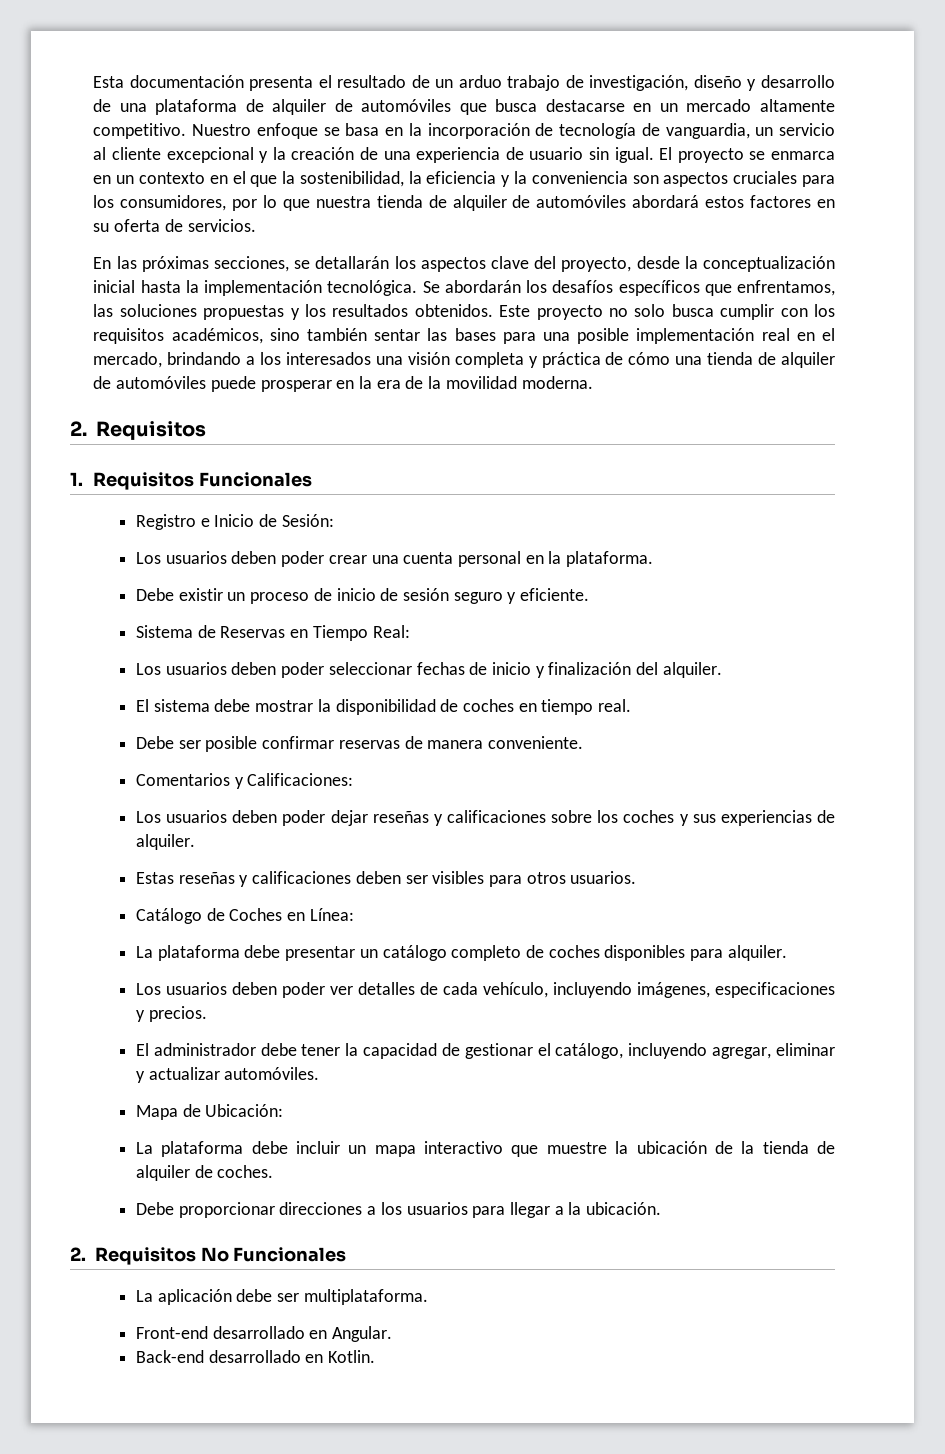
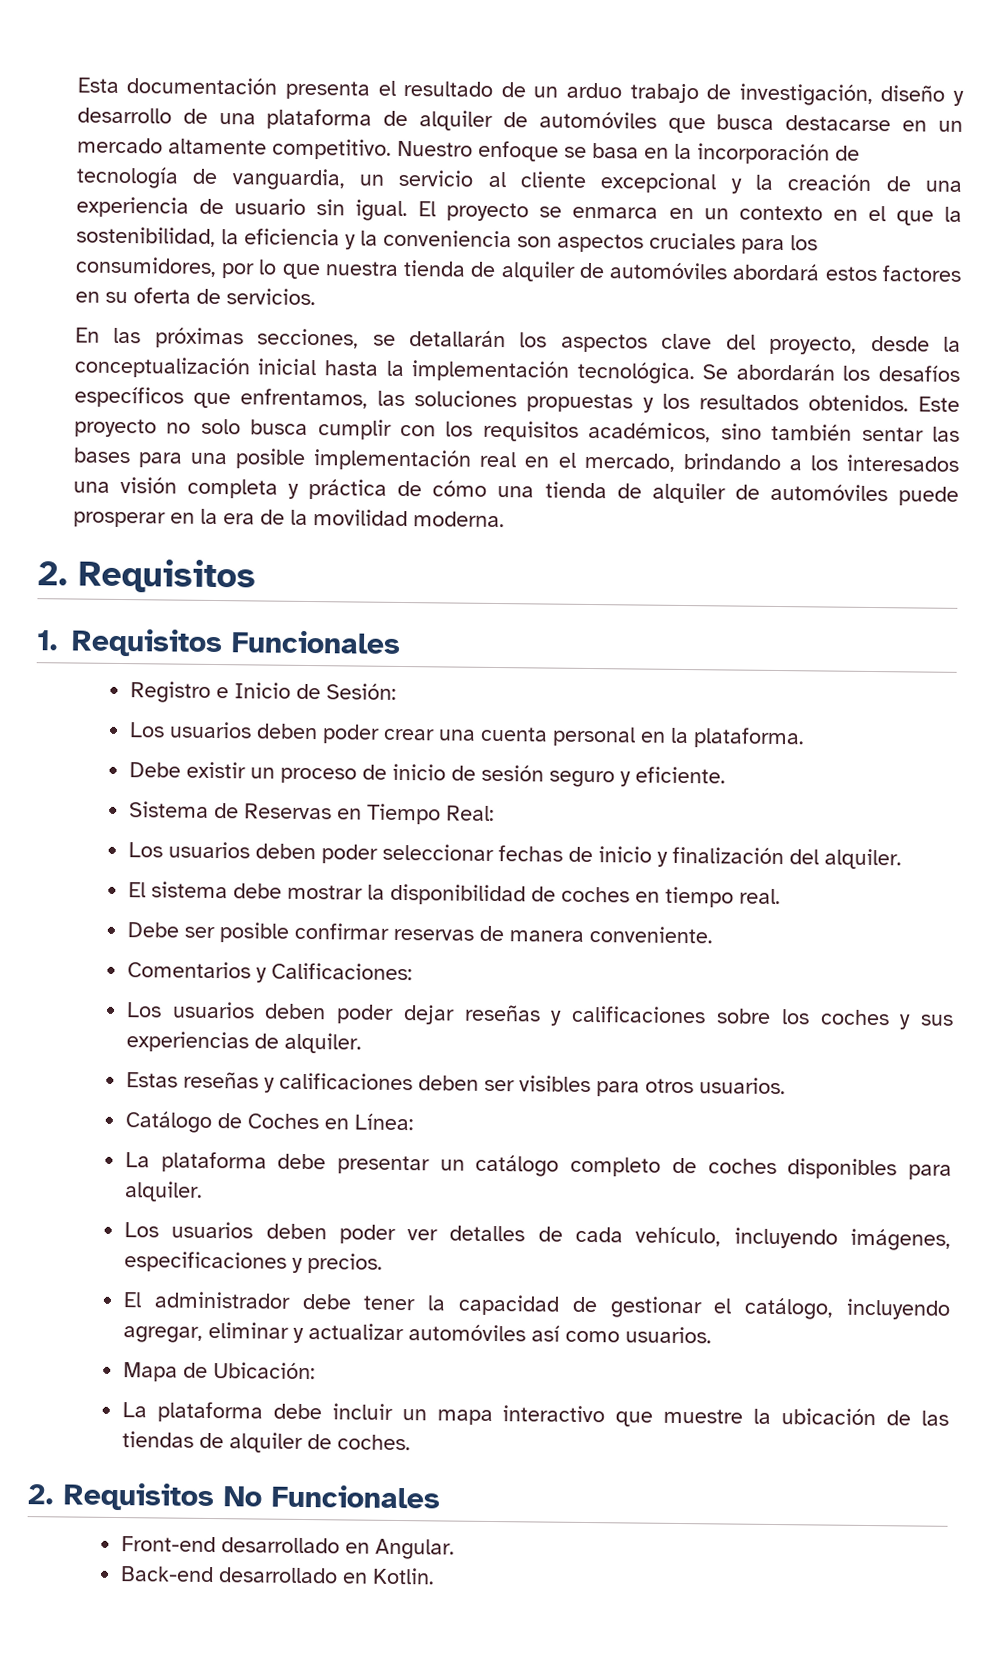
[224,1067,320,1080] automóviles. -> [407,1324,712,1344] automóviles así como usuarios.
[741,1141,809,1154] la tienda -> [920,1410,949,1426] [121,1431,194,1448] las tiendas
[135,1202,662,1218] // Debe proporcionar direcciones a los usuarios para llegar a la ubicación. -> (411, 1442) none
[135,1289,428,1305] // La aplicación debe ser multiplataforma. -> (440, 1496) none

